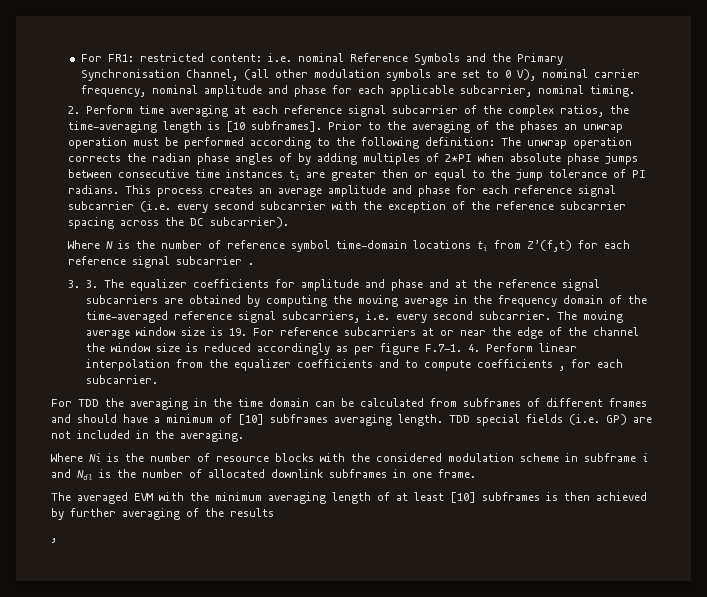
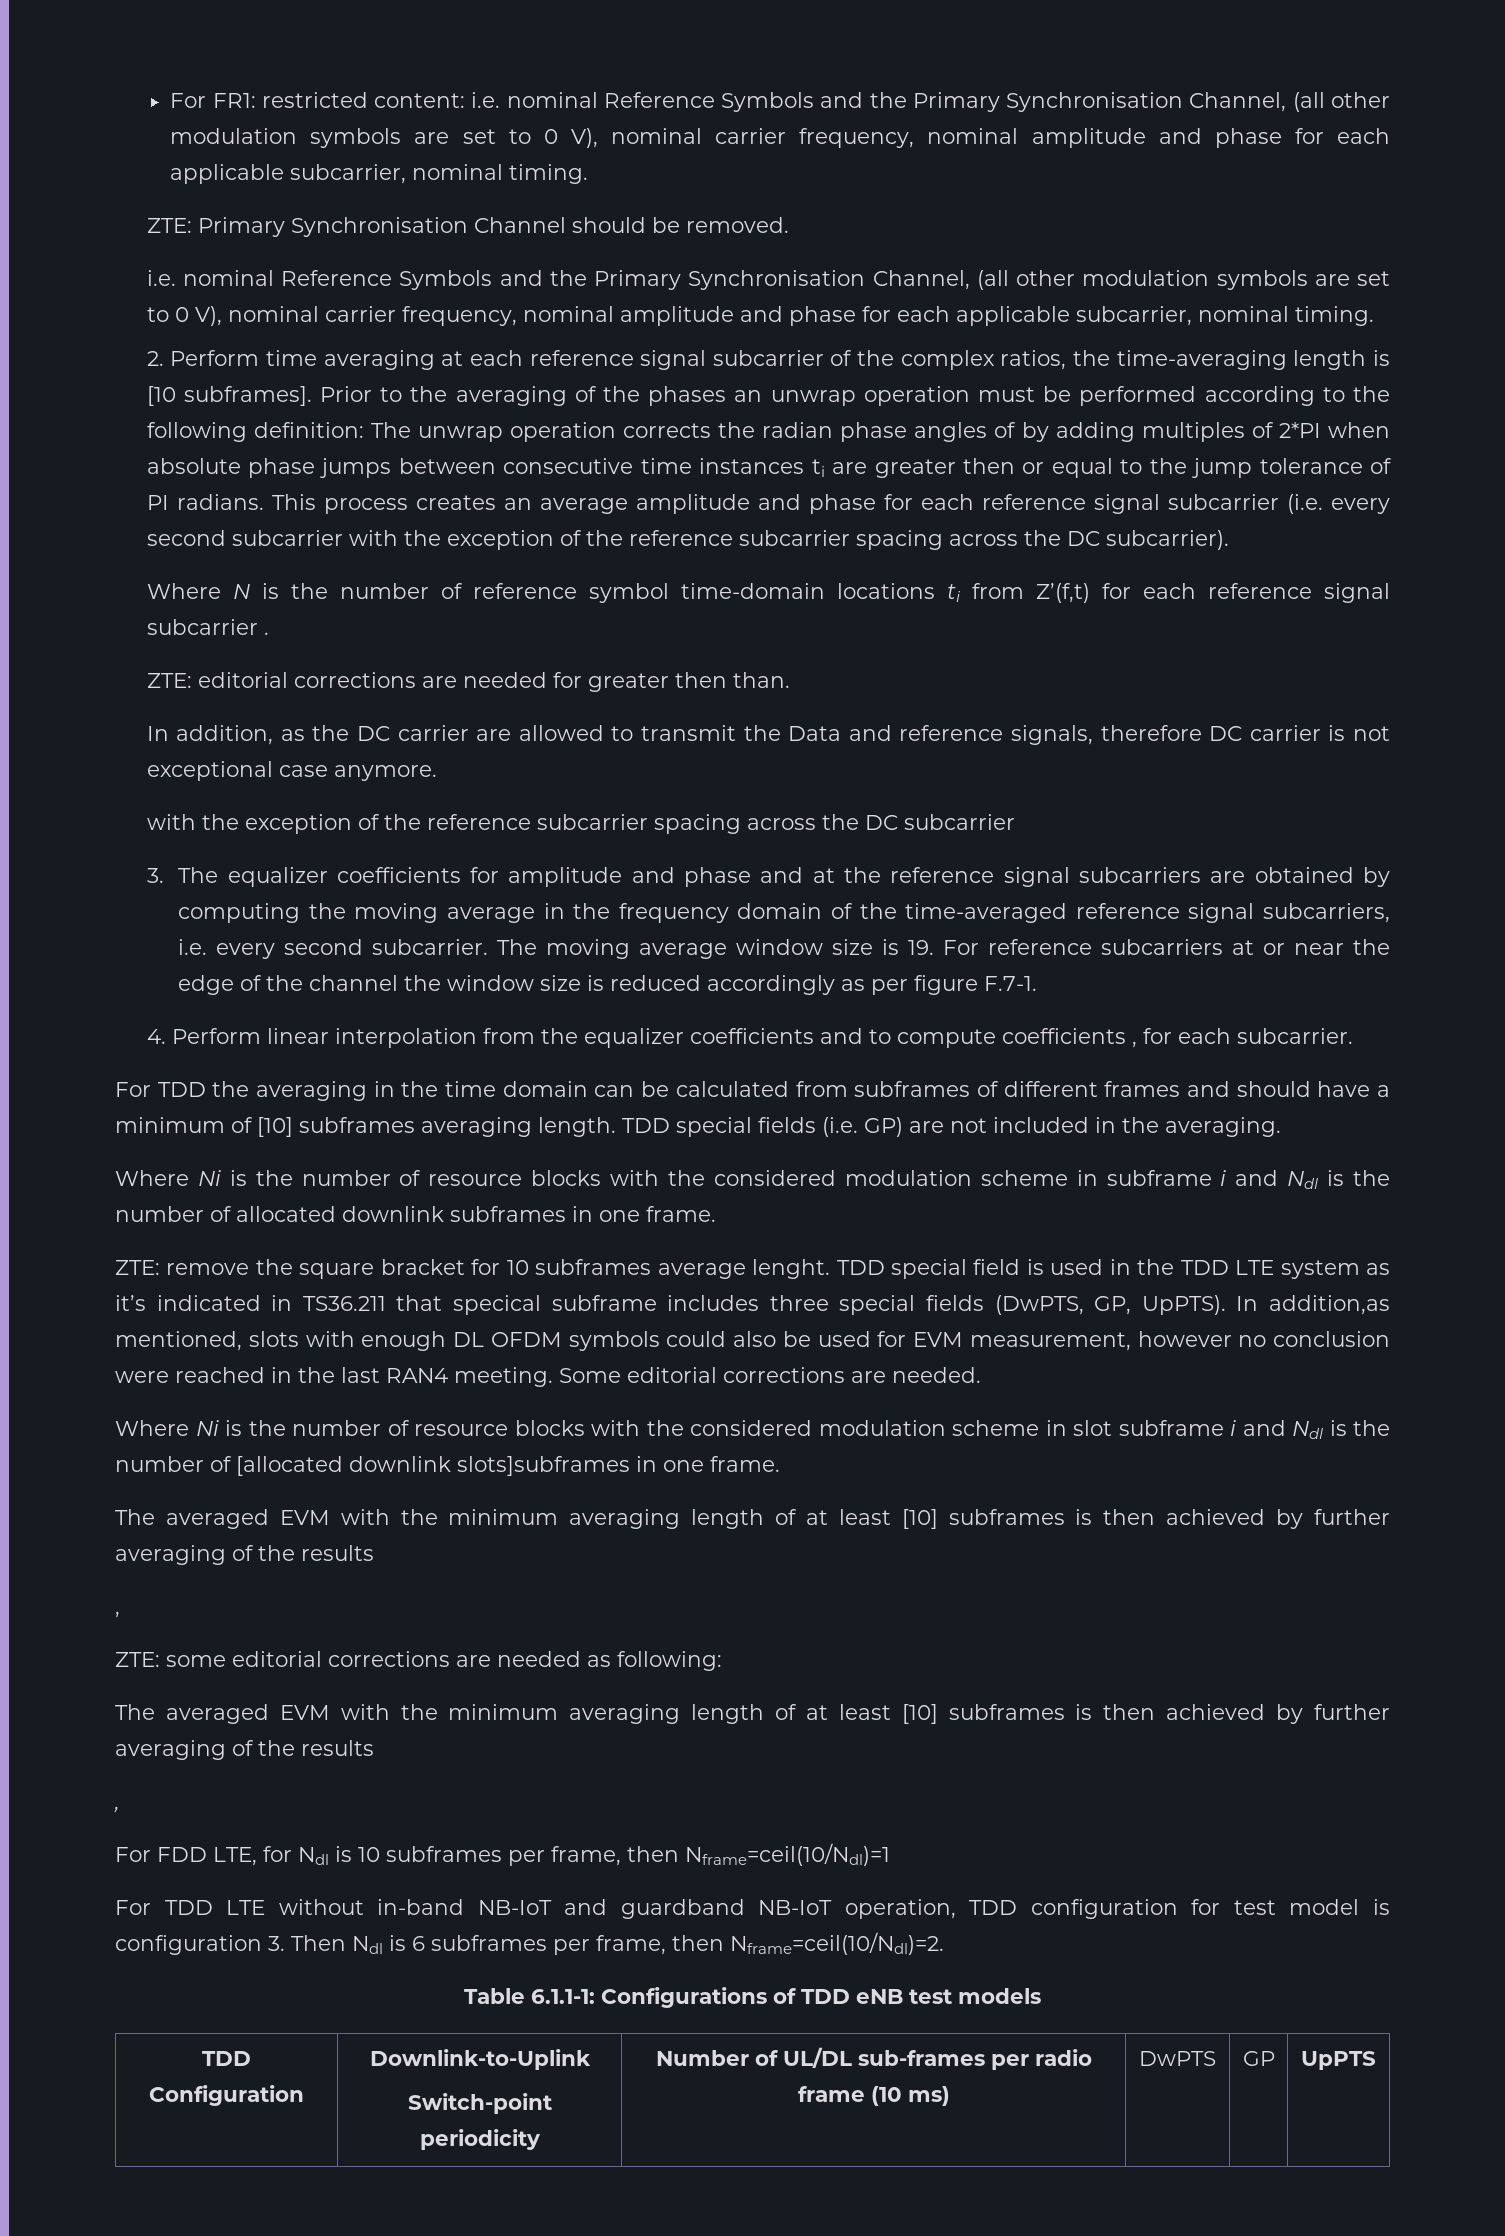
(635, 91) none -> [146,217,789,237] [146,270,1390,290] [146,306,1374,326] // ZTE: Primary Synchronisation Channel should be removed. // i.e. nominal Reference Symbols and the Primary Synchronisation Channel, (all other modulation symbols are set to 0 V), nominal carrier frequency, nominal amplitude and phase for each applicable subcarrier, nominal timing.
[67,280,98,288] // 3. 3. -> [146,672,790,692] [146,725,1390,745] [146,761,437,781] [146,814,1015,834] [146,868,164,883] // ZTE: editorial corrections are needed for greater then than. // In addition, as the DC carrier are allowed to transmit the Data and reference signals, therefore DC carrier is not exceptional case anymore. // with the exception of the reference subcarrier spacing across the DC subcarrier // 3.
(462, 348) none -> (1038, 983) //
(476, 473) none -> [115,1259,1391,1279] [115,1295,1390,1315] [115,1331,1390,1351] [115,1367,981,1387] [115,1420,1390,1439] [115,1456,780,1476] // ZTE: remove the square bracket for 10 subframes average lenght. TDD special field is used in the TDD LTE system as it’s indicated in TS36.211 that specical subframe includes three special fields (DwPTS, GP, UpPTS). In addition,as mentioned, slots with enough DL OFDM symbols could also be used for EVM measurement, however no conclusion were reached in the last RAN4 meeting. Some editorial corrections are needed. // Where Ni is the number of resource blocks with the considered modulation scheme in slot subframe i and Ndl is the number of [allocated downlink slots]subframes in one frame.
(57, 540) none -> [115,1651,722,1671] [115,1704,1391,1724] [115,1740,374,1760] [114,1806,120,1813] [115,1843,890,1866] [115,1899,1390,1919] [115,1932,944,1955] [464,1987,1041,2008] [202,2051,251,2066] [149,2085,304,2106] [369,2049,591,2070] [407,2093,552,2114] [419,2129,541,2150] [655,2047,1092,2070] [797,2086,950,2106] [1139,2051,1216,2066] [1242,2051,1275,2066] [1301,2051,1376,2070] // ZTE: some editorial corrections are needed as following: // The averaged EVM with the minimum averaging length of at least [10] subframes is then achieved by further averaging of the results // , // For FDD LTE, for Ndl is 10 subframes per frame, then Nframe=ceil(10/Ndl)=1 // For TDD LTE without in-band NB-IoT and guardband NB-IoT operation, TDD configuration for test model is configuration 3. Then Ndl is 6 subframes per frame, then Nframe=ceil(10/Ndl)=2. // Table 6.1.1-1: Configurations of TDD eNB test models // TDD Configuration | Downlink-to-Uplink // Switch-point periodicity | Number of UL/DL sub-frames per radio frame (10 ms) | DwPTS | GP | UpPTS

